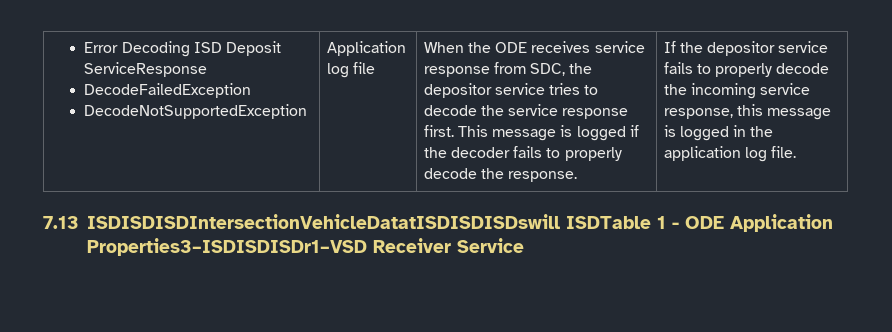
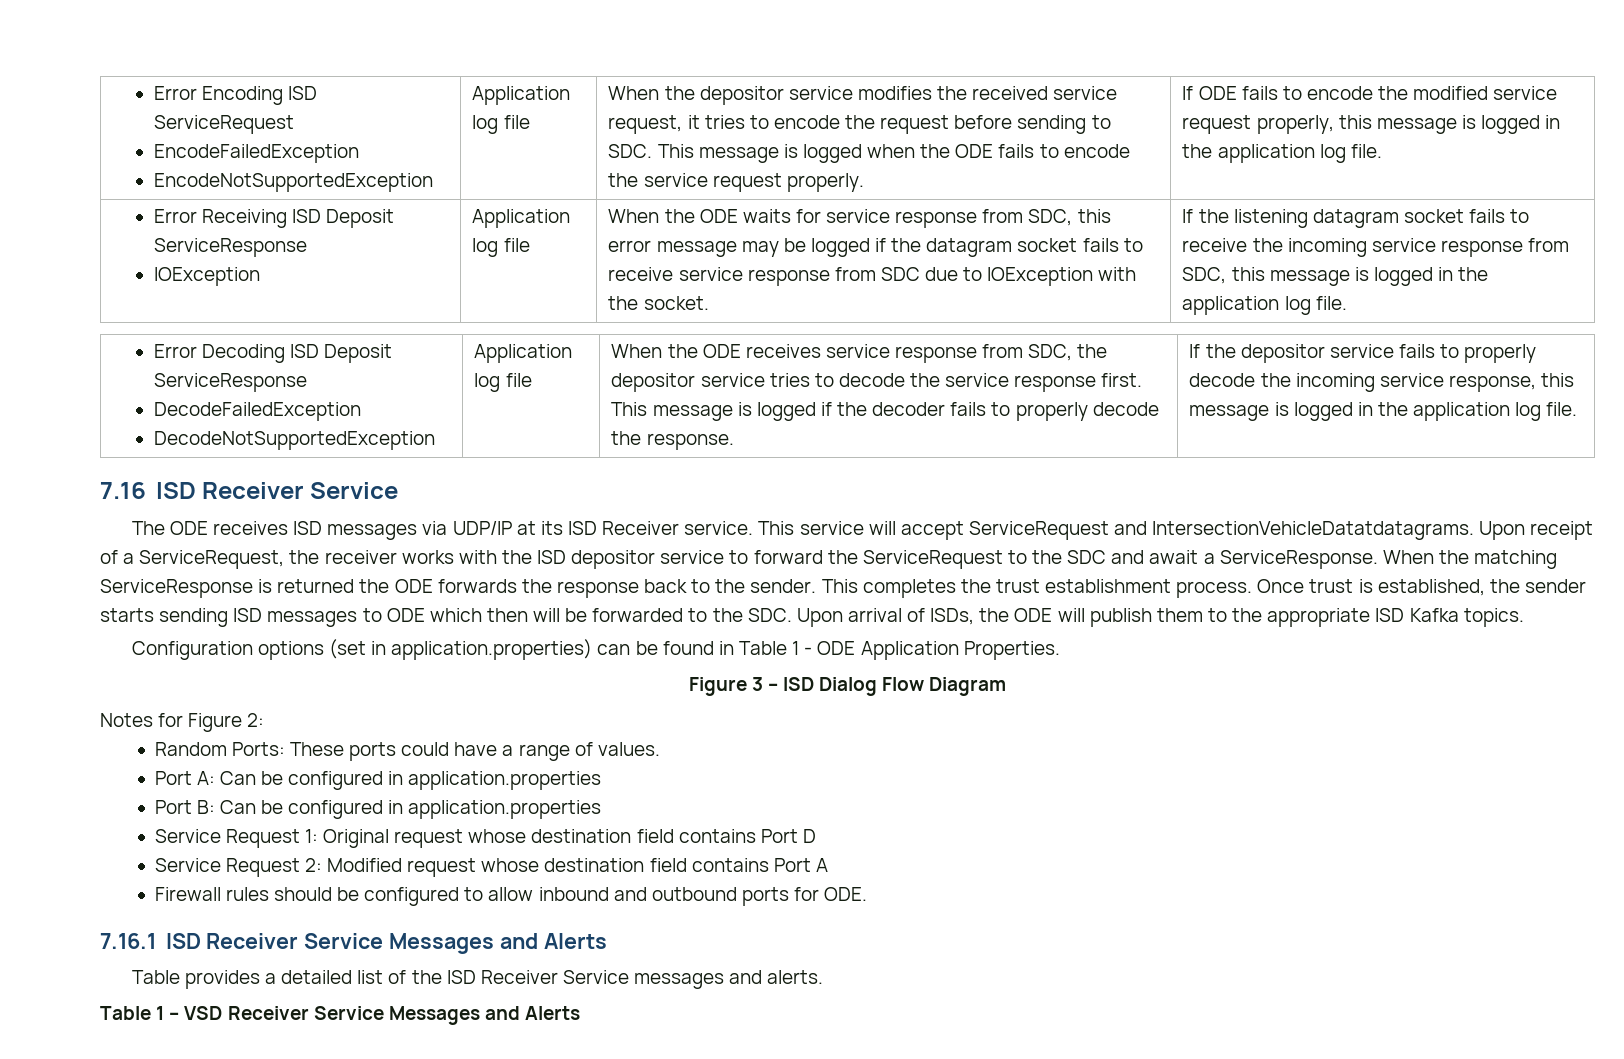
[84,42,119,53] Error -> [153,86,317,105] [153,115,294,134] [153,144,359,163] [153,173,433,192] [472,86,571,105] [472,115,530,134] [608,86,1118,105] [608,115,1111,134] [608,144,1130,163] [608,173,864,192] [1182,86,1558,100] [1182,115,1561,134] [1182,144,1382,163] [153,209,394,228] [153,238,307,257] [153,267,260,286] [472,209,571,228] [472,238,530,257] [608,209,1111,228] [608,238,1143,257] [608,267,1137,286] [608,296,709,310] [1182,209,1530,228] [1182,238,1570,257] [1182,267,1489,286] [1182,296,1347,315] [153,344,197,358] Error Encoding ISD ServiceRequest // EncodeFailedException // EncodeNotSupportedException | Application log file | When the depositor service modifies the received service request, it tries to encode the request before sending to SDC. This message is logged when the ODE fails to encode the service request properly. | If ODE fails to encode the modified service request properly, this message is logged in the application log file. // Error Receiving ISD Deposit ServiceResponse // IOException | Application log file | When the ODE waits for service response from SDC, this error message may be logged if the datagram socket fails to receive service response from SDC due to IOException with the socket. | If the listening datagram socket fails to receive the incoming service response from SDC, this message is logged in the application log file. // Error
[43,214,833,232] [87,238,524,256] 7.13 ISDISDISDIntersectionVehicleDatatISDISDISDswill ISDTable 1 - ODE Application Properties3–ISDISDISDr1–VSD Receiver Service -> [100,482,399,499] [131,521,1594,540] [100,550,1558,569] [100,579,1586,598] [100,608,1524,627] [131,639,1060,660] [688,677,1007,696] [100,713,265,732] [154,742,660,761] [154,771,602,790] [154,800,602,819] [154,829,816,848] [154,858,828,877] [154,887,868,906] [100,933,607,954] [131,970,824,989] [100,1006,581,1025] 7.16 ISD Receiver Service // The ODE receives ISD messages via UDP/IP at its ISD Receiver service. This service will accept ServiceRequest and IntersectionVehicleDatatdatagrams. Upon receipt of a ServiceRequest, the receiver works with the ISD depositor service to forward the ServiceRequest to the SDC and await a ServiceResponse. When the matching ServiceResponse is returned the ODE forwards the response back to the sender. This completes the trust establishment process. Once trust is established, the sender starts sending ISD messages to ODE which then will be forwarded to the SDC. Upon arrival of ISDs, the ODE will publish them to the appropriate ISD Kafka topics. // Configuration options (set in application.properties) can be found in Table 1 - ODE Application Properties. // Figure 3 – ISD Dialog Flow Diagram // Notes for Figure 2: // Random Ports: These ports could have a range of values. // Port A: Can be configured in application.properties // Port B: Can be configured in application.properties // Service Request 1: Original request whose destination field contains Port D // Service Request 2: Modified request whose destination field contains Port A // Firewall rules should be configured to allow inbound and outbound ports for ODE. // 7.16.1 ISD Receiver Service Messages and Alerts // Table provides a detailed list of the ISD Receiver Service messages and alerts. // Table 1 – VSD Receiver Service Messages and Alerts

